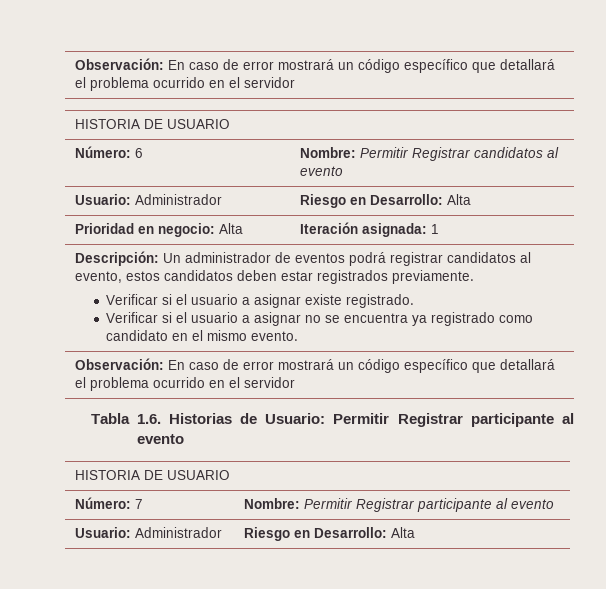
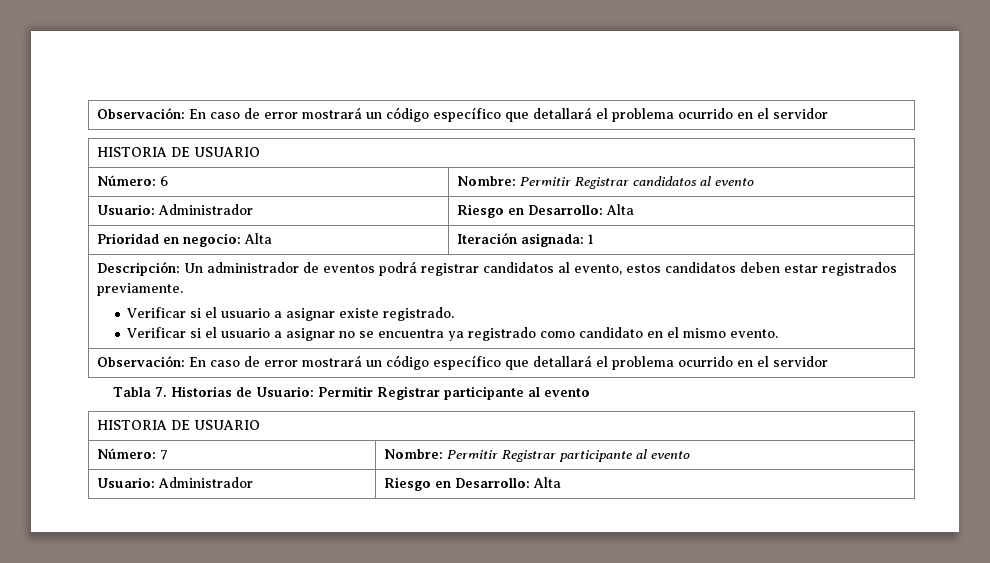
[136,414,161,424] 1.6. -> [155,387,168,397] 7.

